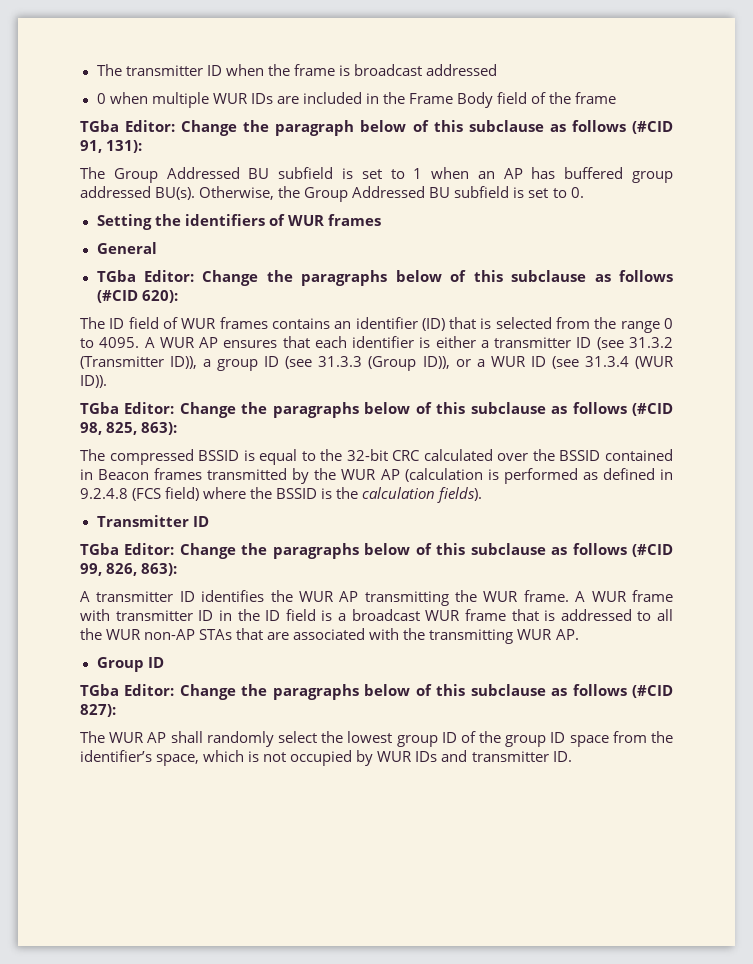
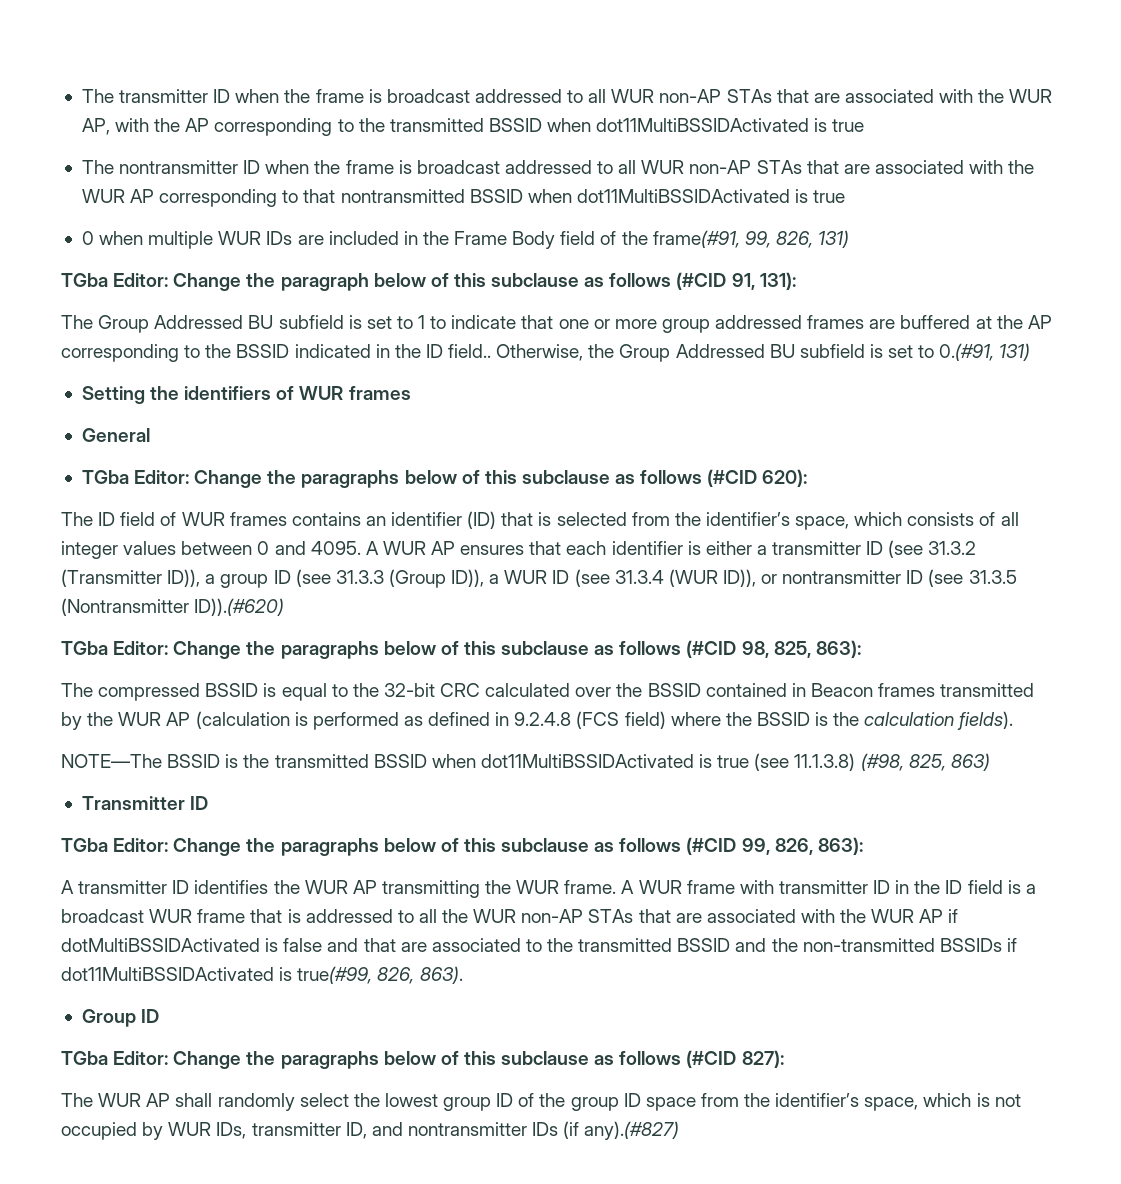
(497, 70) none -> [567,89,1053,103] [81,118,865,136] [81,160,1035,174] [81,189,846,207] to all WUR non-AP STAs that are associated with the WUR AP, with the AP corresponding to the transmitted BSSID when dot11MultiBSSIDActivated is true // The nontransmitter ID when the frame is broadcast addressed to all WUR non-AP STAs that are associated with the WUR AP corresponding to that nontransmitted BSSID when dot11MultiBSSIDActivated is true
[575,92,617,104] frame -> [652,230,850,248] frame(#91, 99, 826, 131)
[431,167,673,183] [80,186,196,200] when an AP has buffered group addressed BU(s). -> [430,315,1052,333] [61,344,492,362] to indicate that one or more group addressed frames are buffered at the AP corresponding to the BSSID indicated in the ID field..
[570,187,584,198] 0. -> [939,343,1031,361] 0.(#91, 131)
[620,318,673,333] [80,338,94,348] range 0 to -> [705,512,1019,530] [61,541,306,559] identifier’s space, which consists of all integer values between 0 and
[455,359,471,367] or -> (485, 578) none
[80,375,107,388] ID)). -> [722,569,1017,587] [61,598,285,616] ID)), or nontransmitter ID (see 31.3.5 (Nontransmitter ID)).(#620)
(483, 495) none -> [61,753,990,771] // NOTE—The BSSID is the transmitted BSSID when dot11MultiBSSIDActivated is true (see 11.1.3.8) (#98, 825, 863)
[429,629,579,644] transmitting WUR AP. -> [871,909,959,923] [61,938,1017,952] [61,966,463,984] WUR AP if dotMultiBSSIDActivated is false and that are associated to the transmitted BSSID and the non-transmitted BSSIDs if dot11MultiBSSIDActivated is true(#99, 826, 863).
[415,750,572,762] IDs and transmitter ID. -> [216,1121,680,1140] IDs, transmitter ID, and nontransmitter IDs (if any).(#827)

